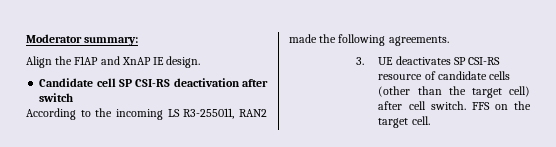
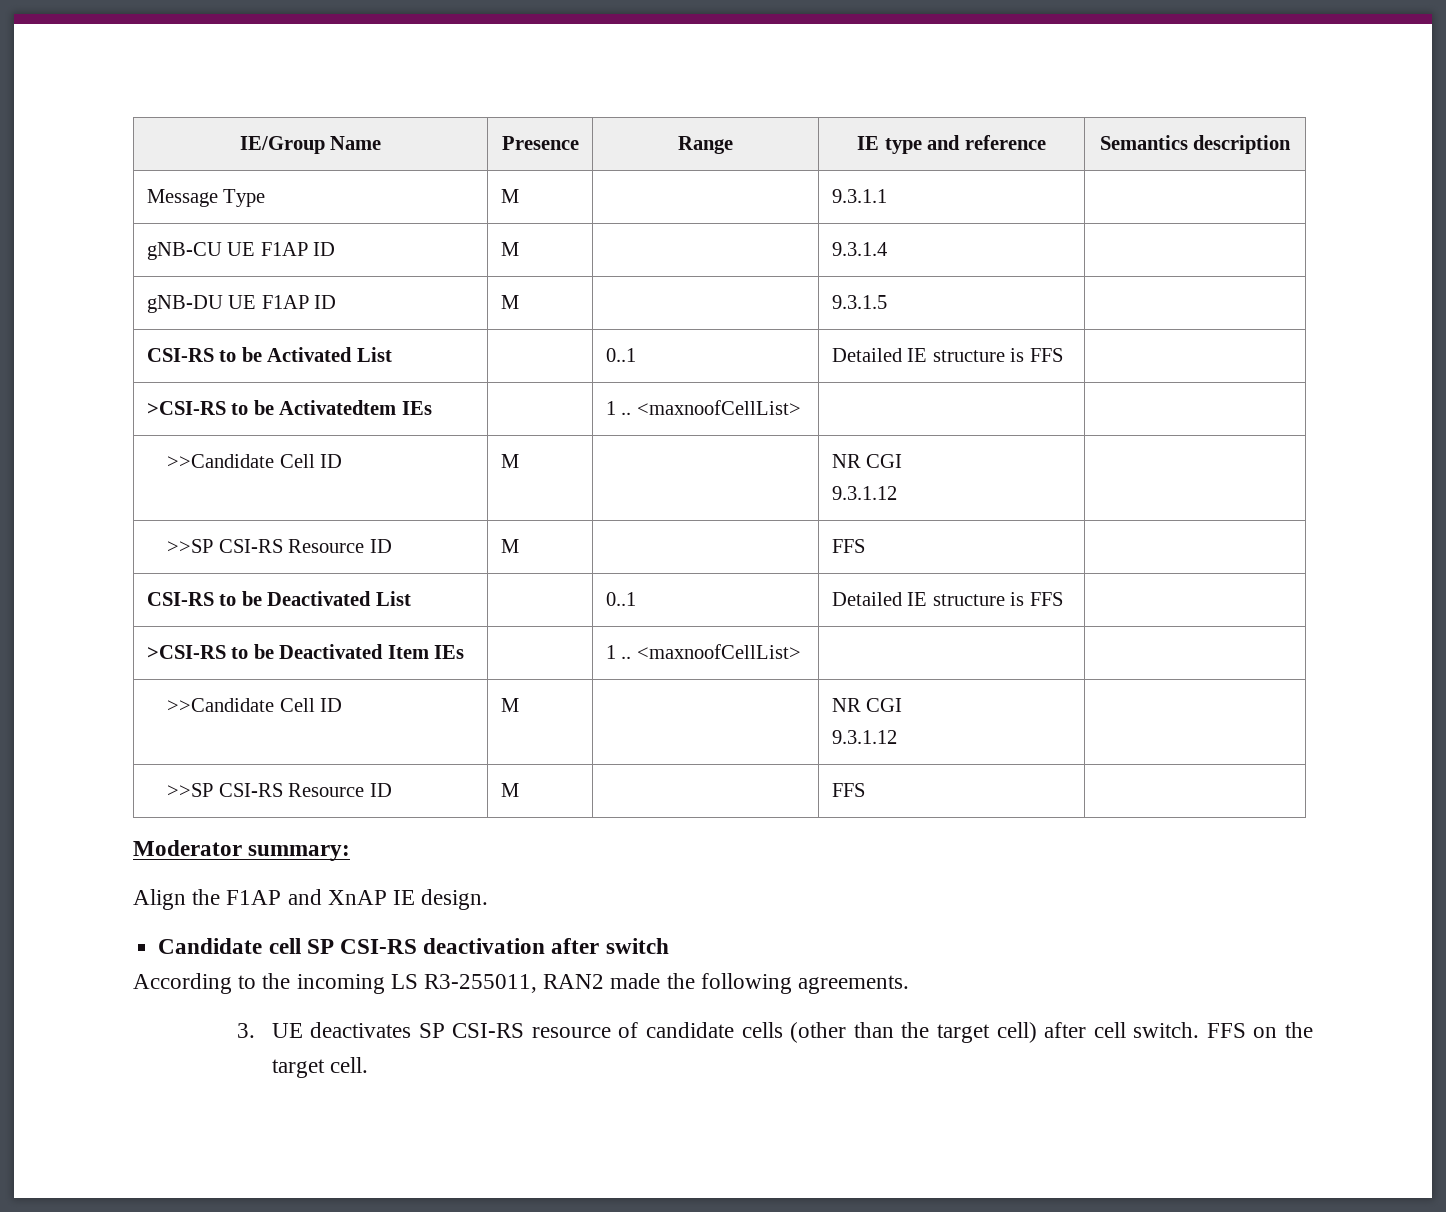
(26, 38) none -> [239,136,382,154] [501,136,579,150] [678,136,733,154] [857,135,1046,154] [1099,135,1292,154] [146,189,266,207] [500,189,519,203] [831,189,887,203] [146,242,336,260] [500,242,519,256] [831,242,887,256] [146,295,337,313] [500,295,519,309] [831,295,887,309] [146,347,392,362] [605,348,636,362] [831,348,1063,362] [146,400,432,415] [605,400,801,415] [167,454,343,468] [500,454,519,468] [831,454,903,468] [831,486,897,500] [167,539,393,553] [500,539,519,553] [831,539,865,553] [146,591,411,606] [605,592,636,606] [831,592,1063,606] [146,644,465,659] [605,644,801,659] [167,698,343,712] [500,698,519,712] [831,698,903,712] [831,730,897,744] [167,783,393,797] [500,783,519,797] [831,783,865,797] IE/Group Name | Presence | Range | IE type and reference | Semantics description // Message Type | M | | 9.3.1.1 | // gNB-CU UE F1AP ID | M | | 9.3.1.4 | // gNB-DU UE F1AP ID | M | | 9.3.1.5 | // CSI-RS to be Activated List | | 0..1 | Detailed IE structure is FFS | // >CSI-RS to be Activatedtem IEs | | 1 .. <maxnoofCellList> | | // >>Candidate Cell ID | M | | NR CGI // 9.3.1.12 | // >>SP CSI-RS Resource ID | M | | FFS | // CSI-RS to be Deactivated List | | 0..1 | Detailed IE structure is FFS | // >CSI-RS to be Deactivated Item IEs | | 1 .. <maxnoofCellList> | | // >>Candidate Cell ID | M | | NR CGI // 9.3.1.12 | // >>SP CSI-RS Resource ID | M | | FFS | //

